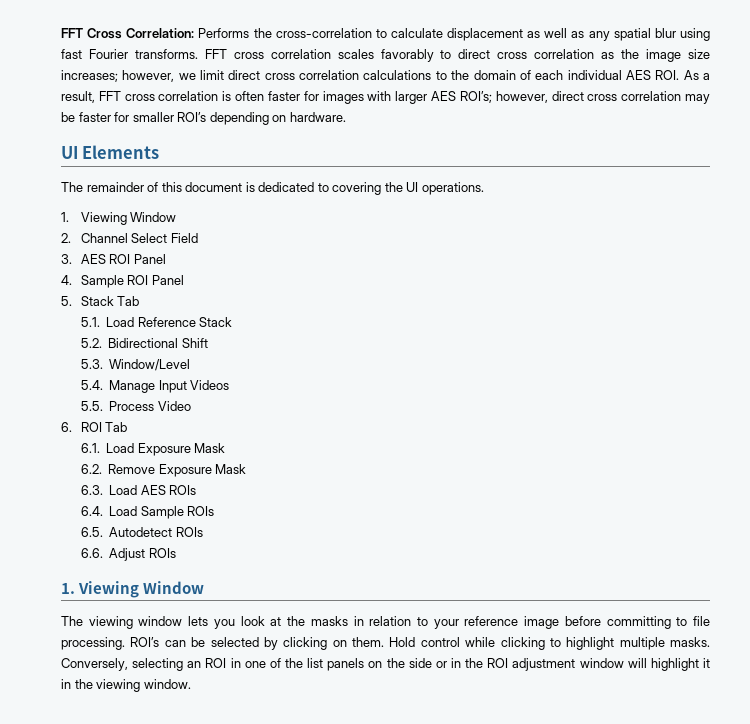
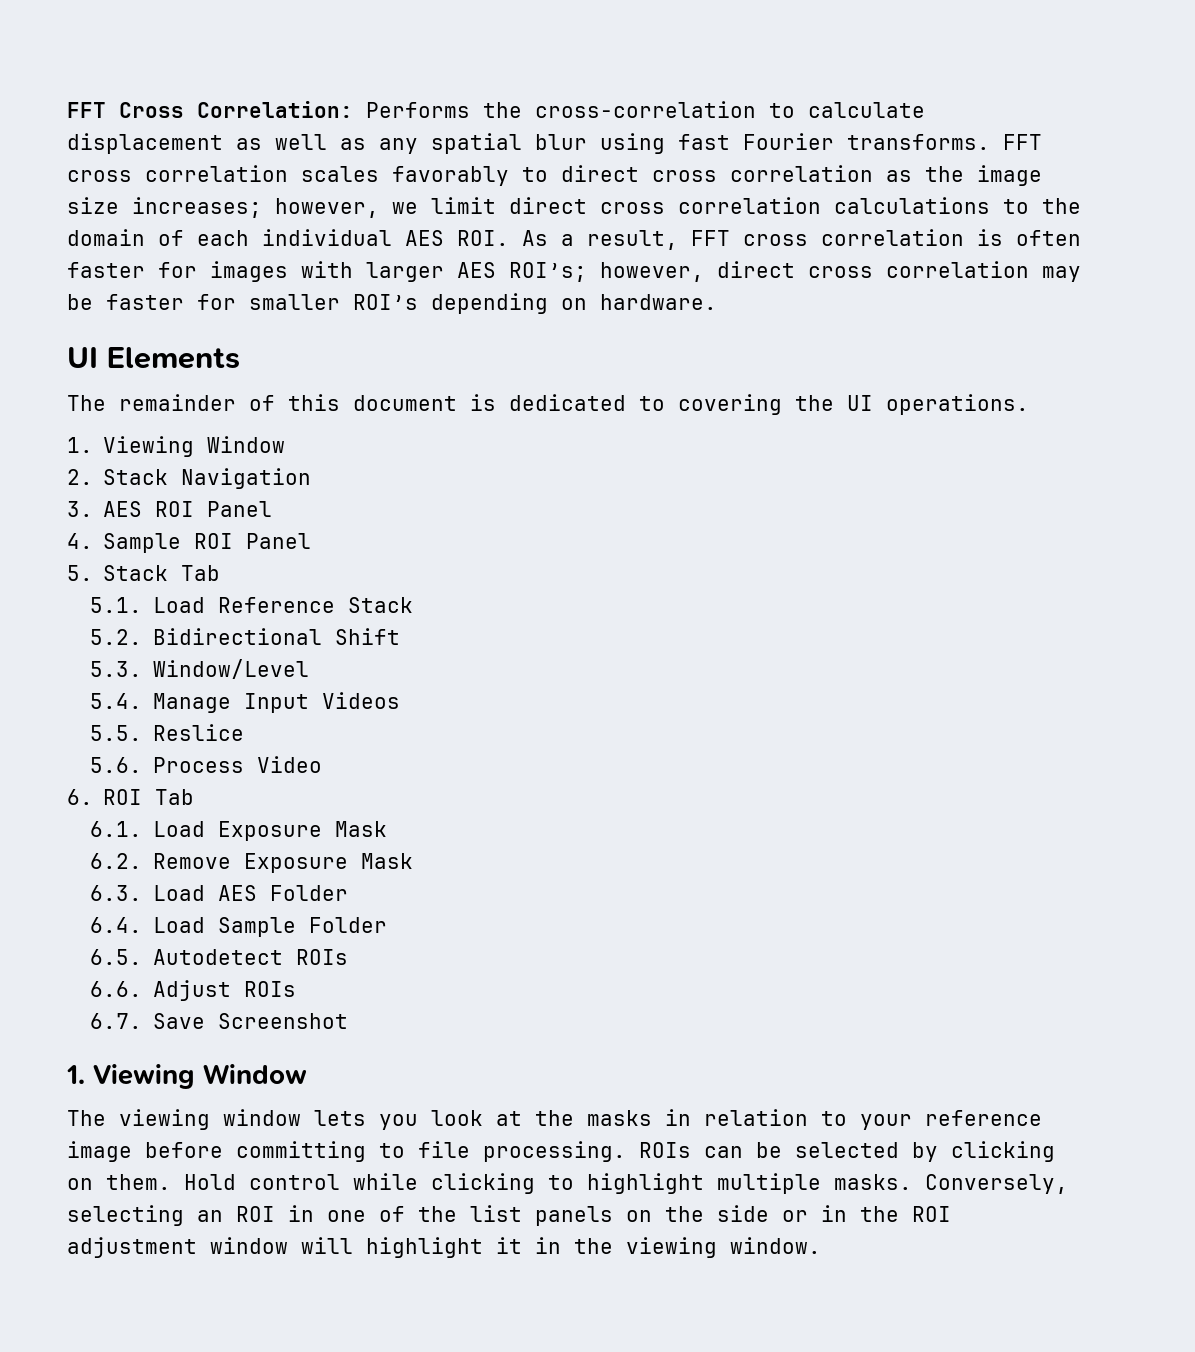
[80,233,198,243] Channel Select Field -> [103,468,312,489] Stack Navigation
(103, 406) none -> [152,724,244,741] [90,757,143,773] Reslice // 5.6.
[169,485,197,495] ROIs -> [269,885,348,901] Folder
[187,506,215,516] ROIs -> [308,917,387,933] Folder
(176, 553) none -> [90,1013,348,1029] // 6.7. Save Screenshot
[130,637,160,647] ROI’s -> [639,1142,691,1158] ROIs

